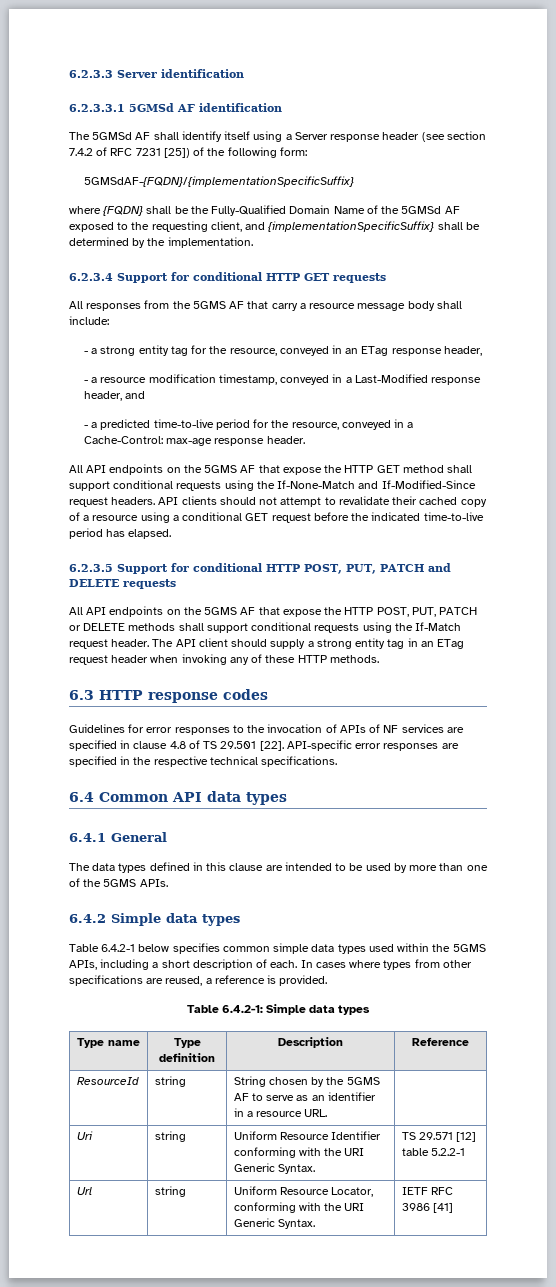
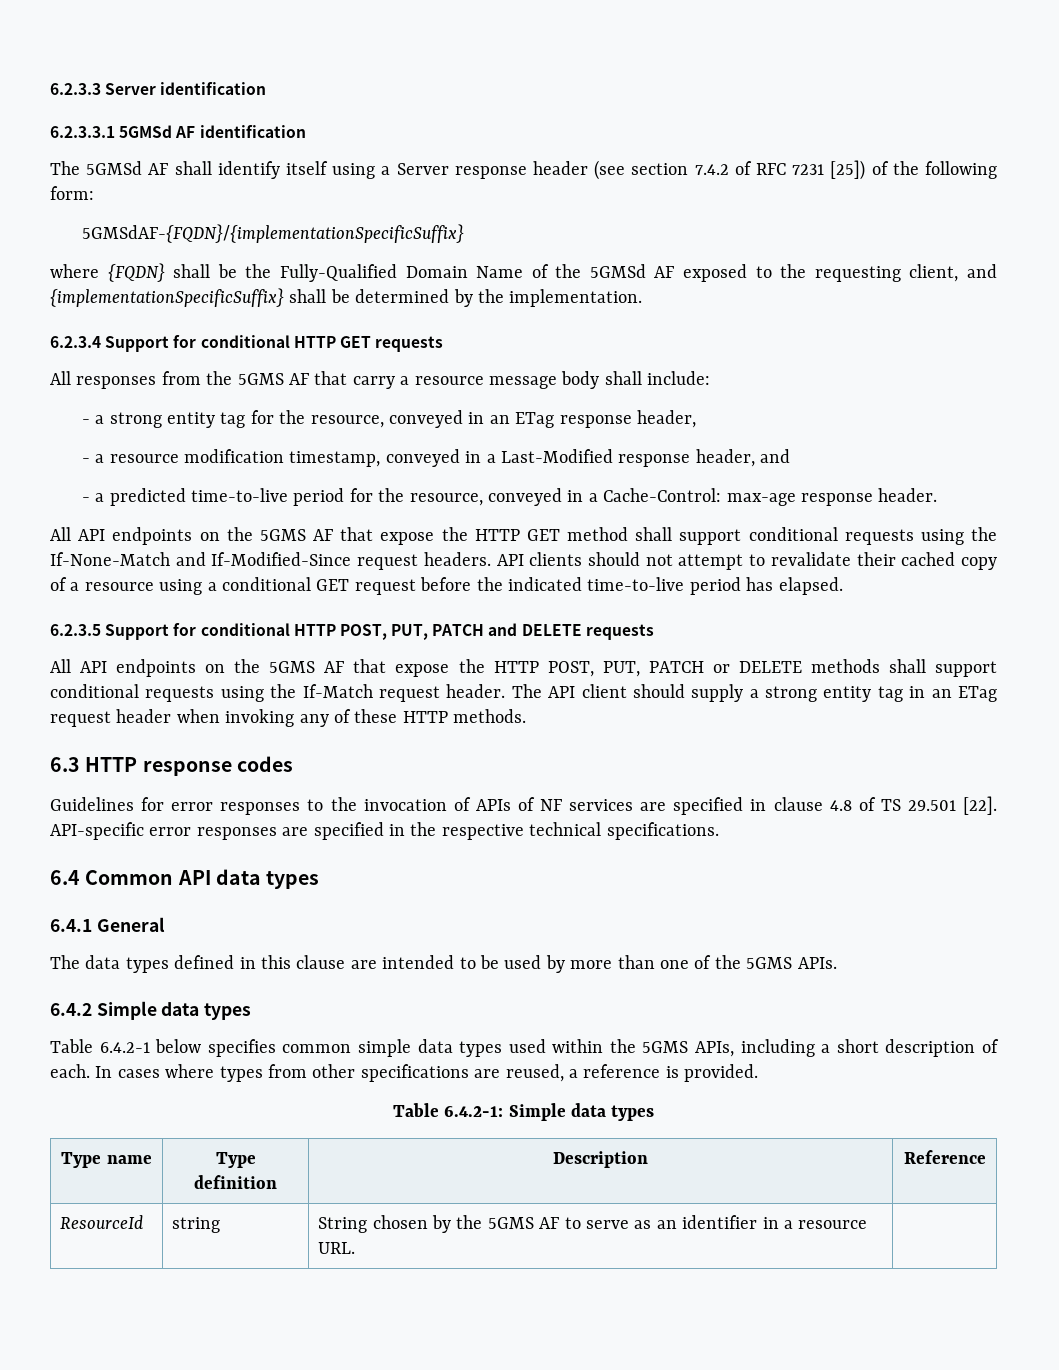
[76,1131,93,1140] [154,1131,186,1142] [233,1131,382,1140] [233,1147,365,1158] [233,1163,315,1174] [401,1132,477,1142] [401,1148,465,1156] [76,1187,92,1195] [154,1186,186,1197] [233,1186,374,1197] [233,1202,365,1213] [233,1218,315,1229] [401,1187,453,1195] [401,1203,453,1213] // Uri | string | Uniform Resource Identifier conforming with the URI Generic Syntax. | TS 29.571 [12] table 5.2.2-1 // Url | string | Uniform Resource Locator, conforming with the URI Generic Syntax. | IETF RFC 3986 [41] -> (356, 1248) none

